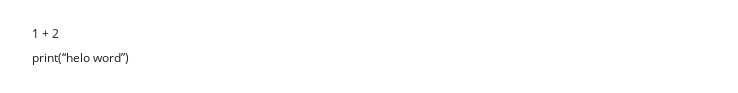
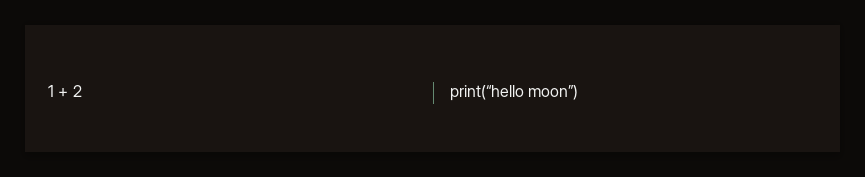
[32,53,130,65] print(“helo word”) -> [450,85,579,101] print(“hello moon”)

